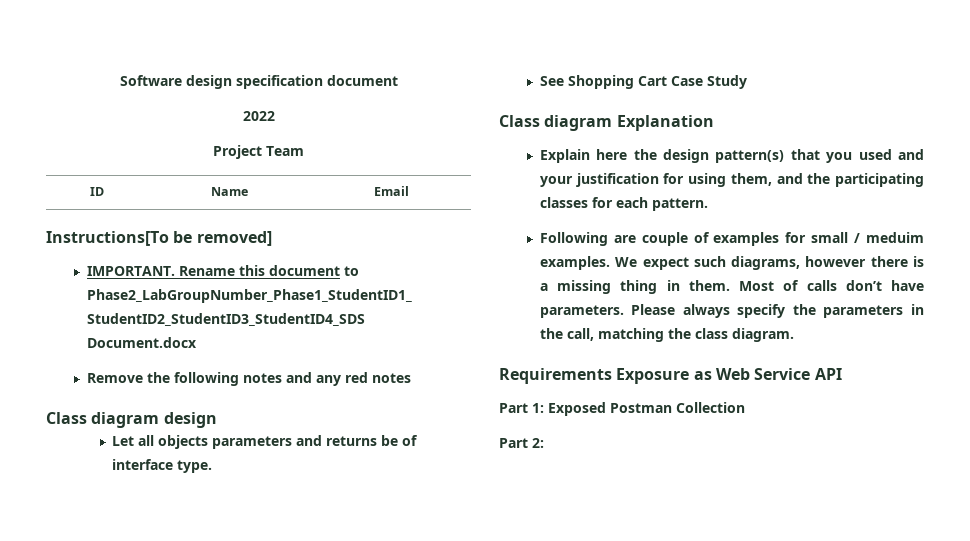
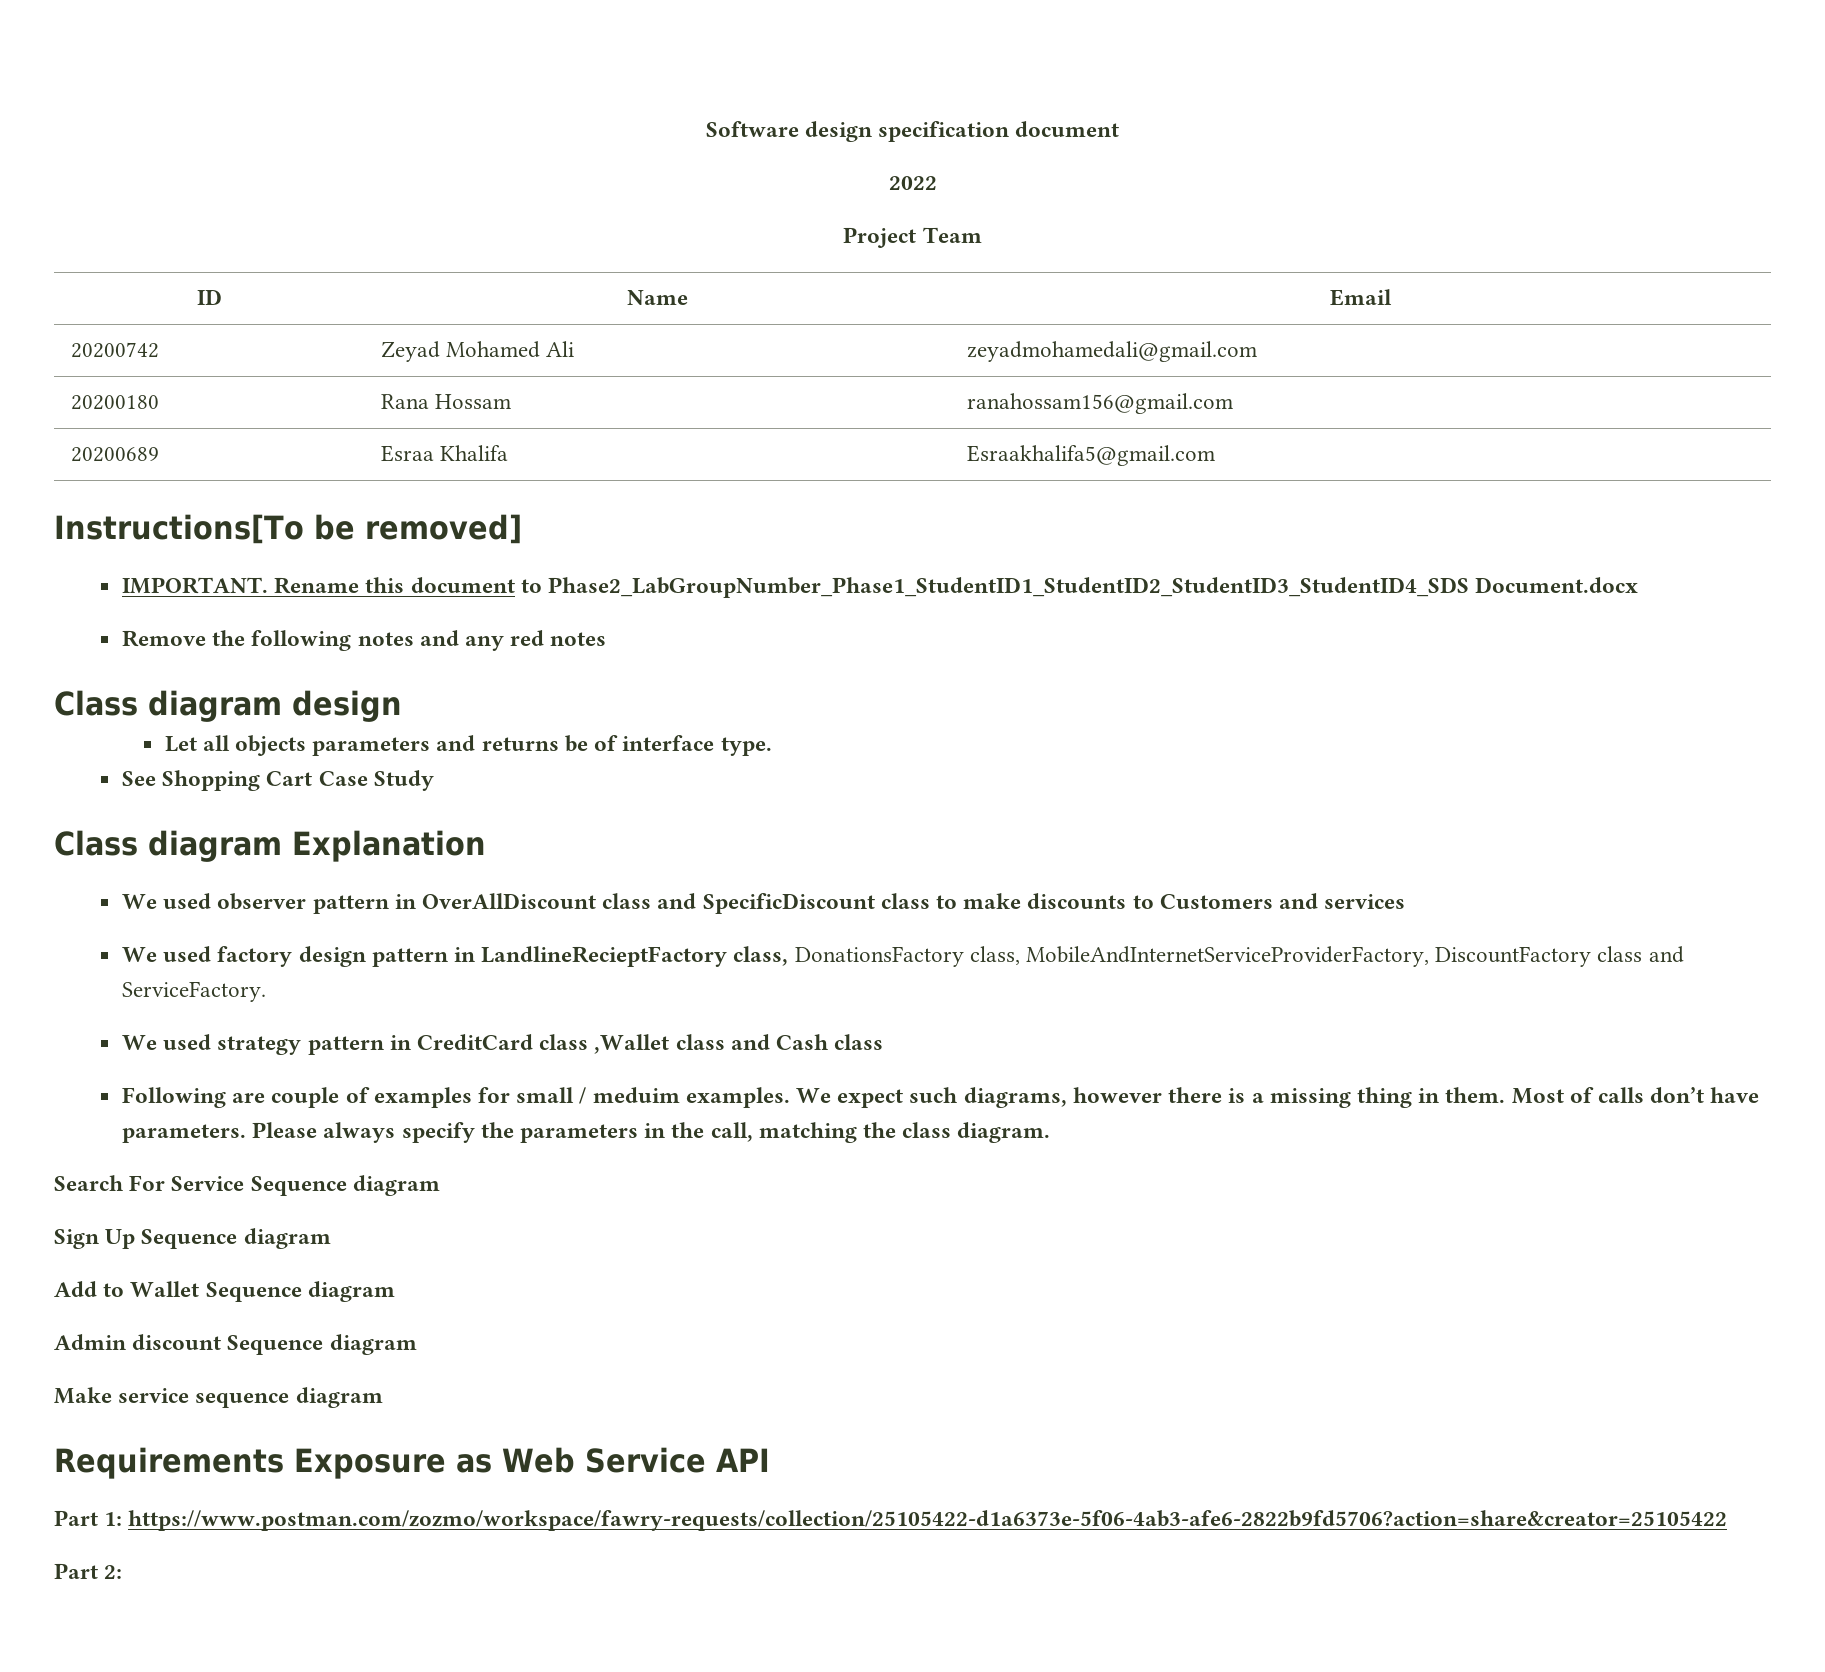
(409, 191) none -> [71,342,160,358] [381,341,575,362] [967,341,1258,362] [71,395,160,410] [381,394,512,409] [967,393,1234,414] [71,447,160,462] [381,445,509,462] [967,445,1216,466] // 20200742 | Zeyad Mohamed Ali | zeyadmohamedali@gmail.com // 20200180 | Rana Hossam | ranahossam156@gmail.com // 20200689 | Esraa Khalifa | Esraakhalifa5@gmail.com
[539,149,925,163] [539,173,924,187] [539,197,708,211] Explain here the design pattern(s) that you used and your justification for using them, and the participating classes for each pattern. -> [121,893,1406,914] [121,946,1684,967] [121,981,266,1002] [121,1034,884,1055] We used observer pattern in OverAllDiscount class and SpecificDiscount class to make discounts to Customers and services // We used factory design pattern in LandlineRecieptFactory class, DonationsFactory class, MobileAndInternetServiceProviderFactory, DiscountFactory class and ServiceFactory. // We used strategy pattern in CreditCard class ,Wallet class and Cash class
(794, 335) none -> [54,1175,440,1196] [54,1228,331,1249] [54,1281,395,1302] [54,1334,417,1355] [54,1387,383,1408] // Search For Service Sequence diagram // Sign Up Sequence diagram // Add to Wallet Sequence diagram // Admin discount Sequence diagram // Make service sequence diagram
[548,402,745,416] Exposed Postman Collection -> [128,1510,1728,1531] https://www.postman.com/zozmo/workspace/fawry-requests/collection/25105422-d1a6373e-5f06-4ab3-afe6-2822b9fd5706?action=share&creator=25105422

